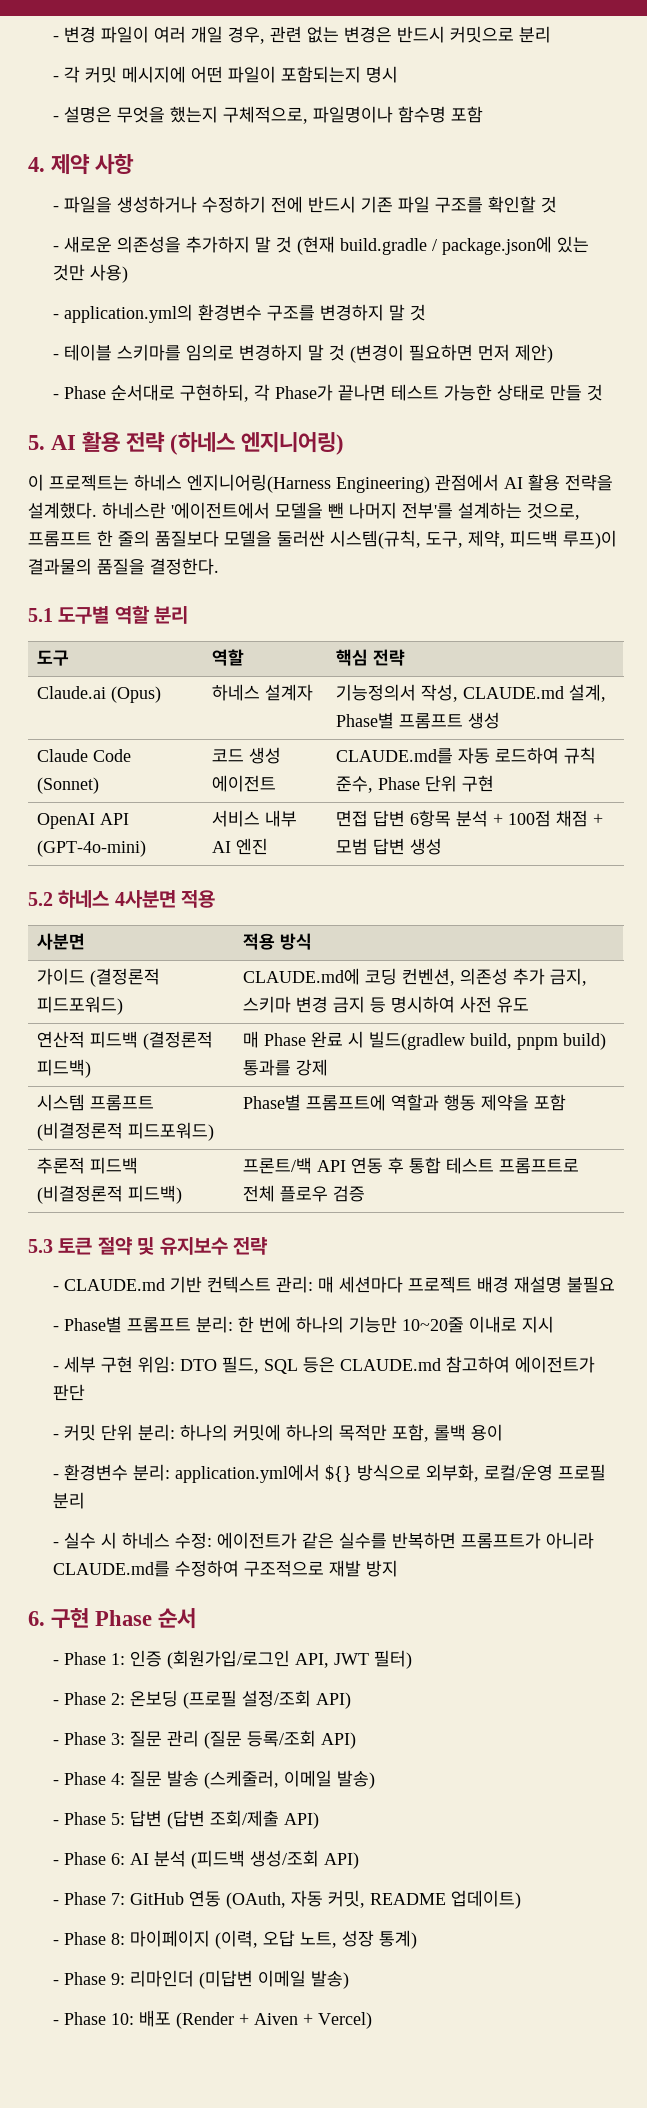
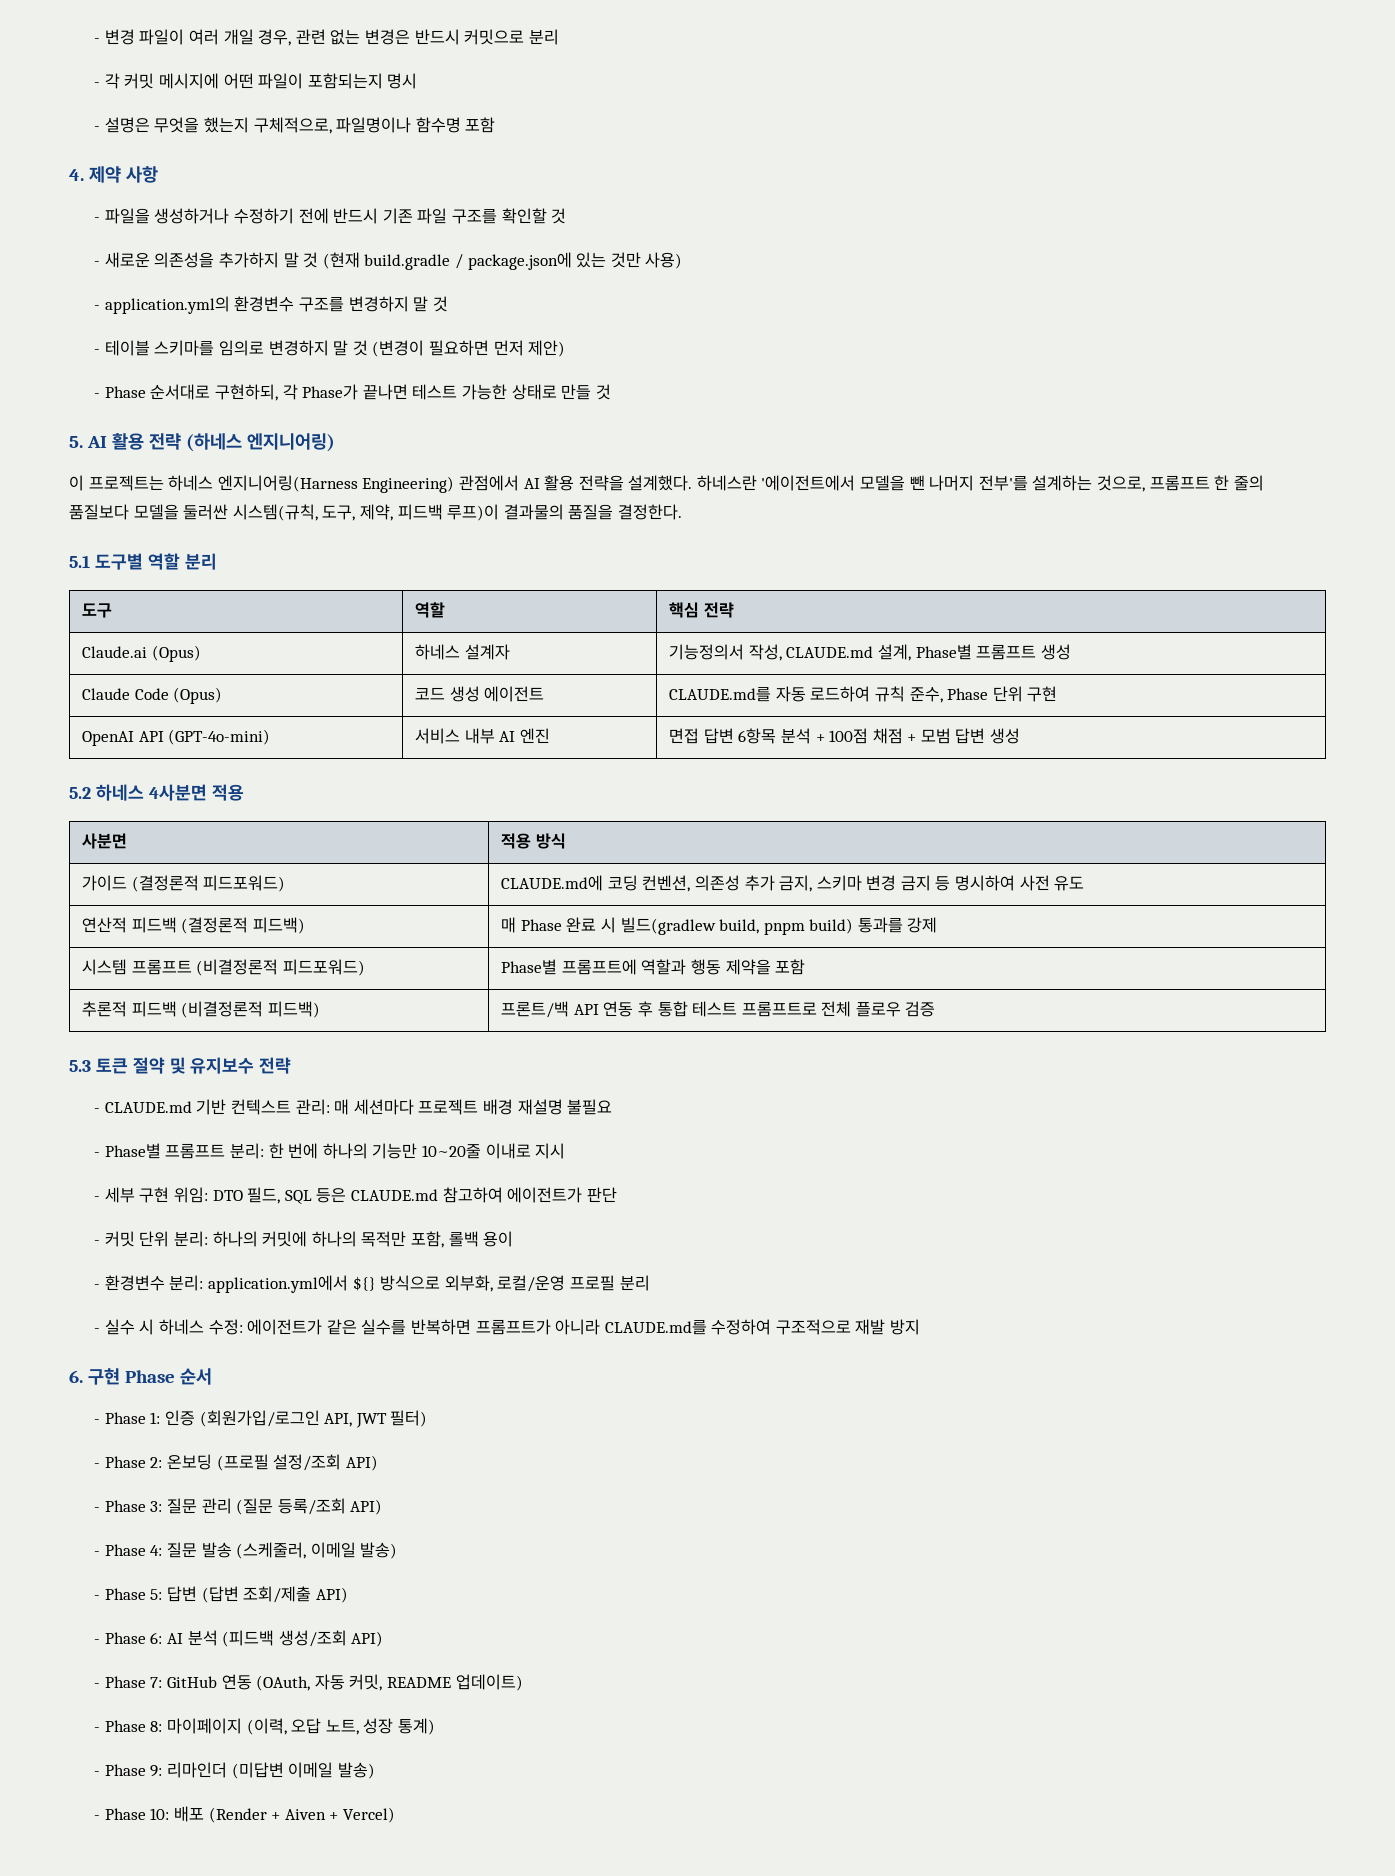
[36,777,99,794] (Sonnet) -> [173,687,223,704] (Opus)

